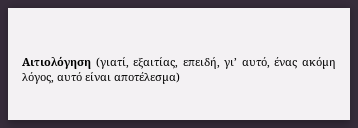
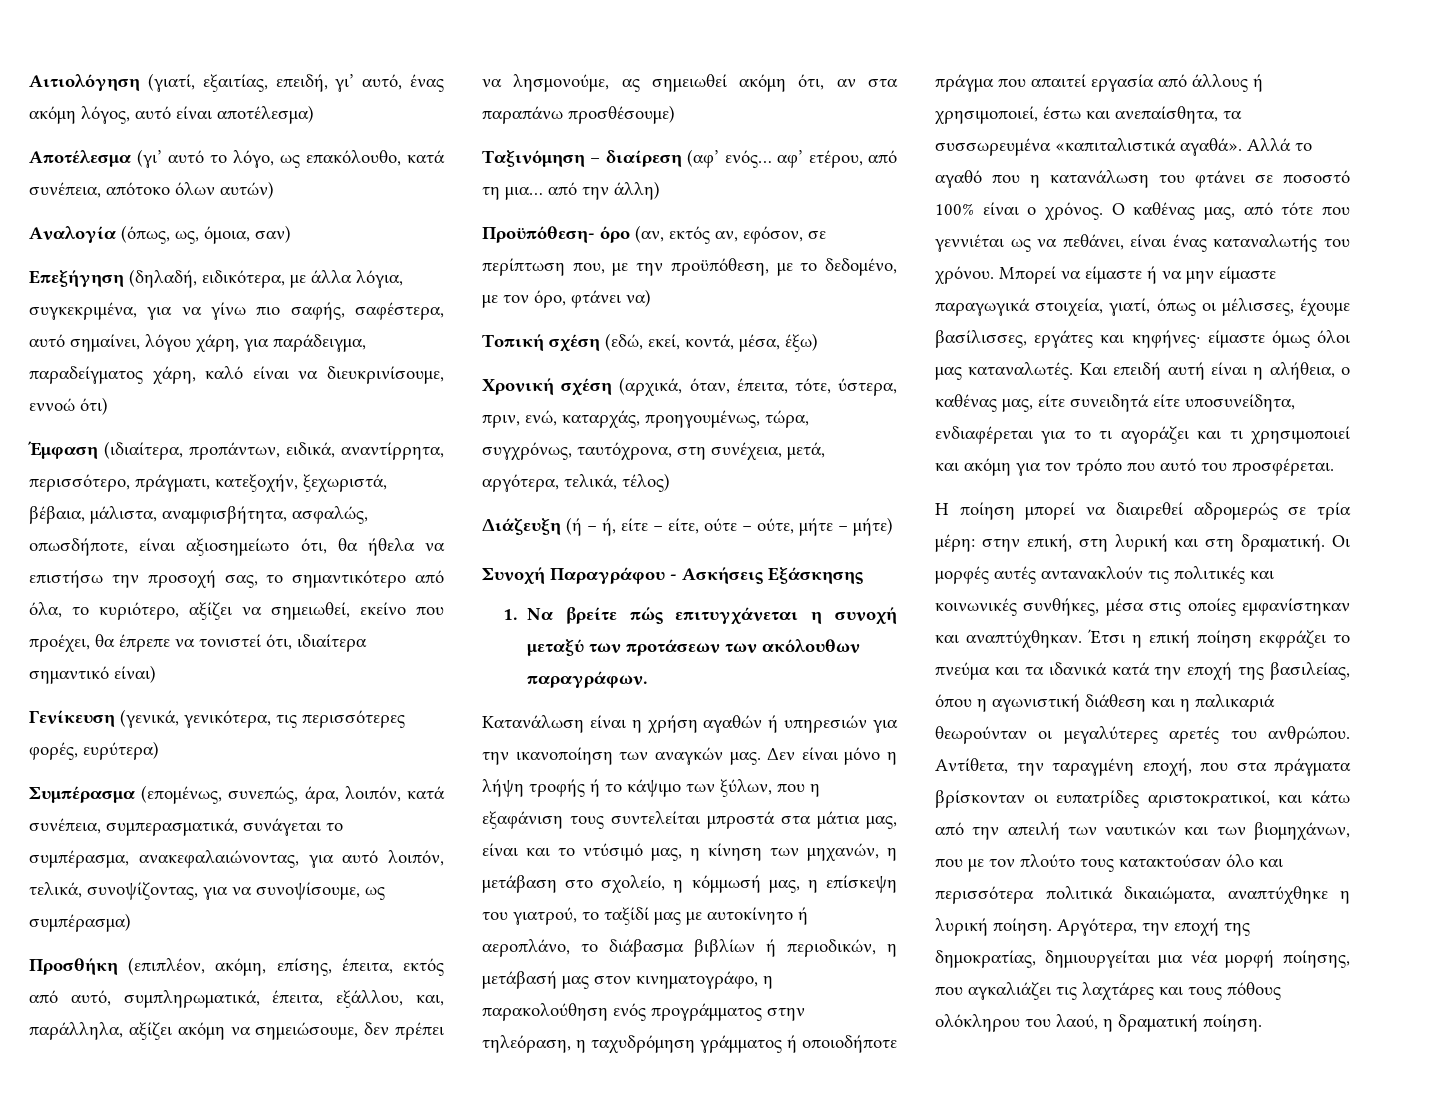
(180, 78) none -> [29,149,445,168] [29,181,274,199] [29,225,291,244] [29,269,403,288] [29,302,444,320] [29,334,366,353] [29,366,444,385] [29,397,108,415] [28,441,444,460] [29,474,387,493] [29,506,368,524] [29,538,446,556] [29,570,444,589] [29,602,444,620] [29,634,367,653] [29,665,156,684] [29,709,405,728] [29,741,159,760] [29,785,445,804] [29,818,343,836] [29,850,444,868] [29,882,385,900] [29,913,131,932] [29,957,444,976] [29,990,444,1008] [29,1022,445,1040] [482,74,898,92] [482,105,675,124] [482,149,897,168] [482,181,660,200] [482,225,826,244] [482,258,897,276] [482,289,651,308] [482,333,818,352] [482,377,897,397] [482,410,809,429] [482,442,825,461] [482,473,670,492] [482,517,893,536] [482,567,863,585] [502,607,897,625] [527,639,861,656] [527,671,649,688] [482,715,898,734] [482,747,897,765] [482,779,820,797] [482,811,897,829] [482,843,897,862] [482,875,897,894] [482,907,808,925] [482,939,897,957] [482,971,773,989] [482,1003,805,1021] [482,1035,897,1054] [935,74,1263,92] [935,106,1242,125] [935,138,1312,156] [935,170,1350,188] [935,202,1350,221] [935,234,1350,252] [935,266,1276,285] [935,298,1350,317] [935,330,1351,348] [935,362,1350,380] [935,394,1295,412] [935,426,1351,445] [935,458,1334,476] [935,502,1351,520] [935,534,1351,552] [935,566,1275,584] [935,598,1350,616] [935,629,1350,649] [935,662,1350,681] [935,694,1275,712] [935,726,1350,744] [935,758,1351,777] [935,790,1350,808] [935,822,1350,841] [935,854,1284,872] [935,886,1350,905] [935,918,1250,937] [935,950,1350,968] [935,982,1281,1001] [935,1014,1262,1032] // Αποτέλεσμα (γι’ αυτό το λόγο, ως επακόλουθο, κατά συνέπεια, απότοκο όλων αυτών) // Αναλογία (όπως, ως, όμοια, σαν) // Επεξήγηση (δηλαδή, ειδικότερα, με άλλα λόγια, συγκεκριμένα, για να γίνω πιο σαφής, σαφέστερα, αυτό σημαίνει, λόγου χάρη, για παράδειγμα, παραδείγματος χάρη, καλό είναι να διευκρινίσουμε, εννοώ ότι) // Έμφαση (ιδιαίτερα, προπάντων, ειδικά, αναντίρρητα, περισσότερο, πράγματι, κατεξοχήν, ξεχωριστά, βέβαια, μάλιστα, αναμφισβήτητα, ασφαλώς, οπωσδήποτε, είναι αξιοσημείωτο ότι, θα ήθελα να επιστήσω την προσοχή σας, το σημαντικότερο από όλα, το κυριότερο, αξίζει να σημειωθεί, εκείνο που προέχει, θα έπρεπε να τονιστεί ότι, ιδιαίτερα σημαντικό είναι) // Γενίκευση (γενικά, γενικότερα, τις περισσότερες φορές, ευρύτερα) // Συμπέρασμα (επομένως, συνεπώς, άρα, λοιπόν, κατά συνέπεια, συμπερασματικά, συνάγεται το συμπέρασμα, ανακεφαλαιώνοντας, για αυτό λοιπόν, τελικά, συνοψίζοντας, για να συνοψίσουμε, ως συμπέρασμα) // Προσθήκη (επιπλέον, ακόμη, επίσης, έπειτα, εκτός από αυτό, συμπληρωματικά, έπειτα, εξάλλου, και, παράλληλα, αξίζει ακόμη να σημειώσουμε, δεν πρέπει να λησμονούμε, ας σημειωθεί ακόμη ότι, αν στα παραπάνω προσθέσουμε) // Ταξινόμηση – διαίρεση (αφ’ ενός… αφ’ ετέρου, από τη μια… από την άλλη) // Προϋπόθεση- όρο (αν, εκτός αν, εφόσον, σε περίπτωση που, με την προϋπόθεση, με το δεδομένο, με τον όρο, φτάνει να) // Τοπική σχέση (εδώ, εκεί, κοντά, μέσα, έξω) // Χρονική σχέση (αρχικά, όταν, έπειτα, τότε, ύστερα, πριν, ενώ, καταρχάς, προηγουμένως, τώρα, συγχρόνως, ταυτόχρονα, στη συνέχεια, μετά, αργότερα, τελικά, τέλος) // Διάζευξη (ή − ή, είτε − είτε, ούτε − ούτε, μήτε − μήτε) // Συνοχή Παραγράφου - Ασκήσεις Εξάσκησης // 1. Να βρείτε πώς επιτυγχάνεται η συνοχή μεταξύ των προτάσεων των ακόλουθων παραγράφων. // Κατανάλωση είναι η χρήση αγαθών ή υπηρεσιών για την ικανοποίηση των αναγκών μας. Δεν είναι μόνο η λήψη τροφής ή το κάψιμο των ξύλων, που η εξαφάνιση τους συντελείται μπροστά στα μάτια μας, είναι και το ντύσιμό μας, η κίνηση των μηχανών, η μετάβαση στο σχολείο, η κόμμωσή μας, η επίσκεψη του γιατρού, το ταξίδί μας με αυτοκίνητο ή αεροπλάνο, το διάβασμα βιβλίων ή περιοδικών, η μετάβασή μας στον κινηματογράφο, η παρακολούθηση ενός προγράμματος στην τηλεόραση, η ταχυδρόμηση γράμματος ή οποιοδήποτε πράγμα που απαιτεί εργασία από άλλους ή χρησιμοποιεί, έστω και ανεπαίσθητα, τα συσσωρευμένα «καπιταλιστικά αγαθά». Αλλά το αγαθό που η κατανάλωση του φτάνει σε ποσοστό 100% είναι ο χρόνος. Ο καθένας μας, από τότε που γεννιέται ως να πεθάνει, είναι ένας καταναλωτής του χρόνου. Μπορεί να είμαστε ή να μην είμαστε παραγωγικά στοιχεία, γιατί, όπως οι μέλισσες, έχουμε βασίλισσες, εργάτες και κηφήνες· είμαστε όμως όλοι μας καταναλωτές. Και επειδή αυτή είναι η αλήθεια, ο καθένας μας, είτε συνειδητά είτε υποσυνείδητα, ενδιαφέρεται για το τι αγοράζει και τι χρησιμοποιεί και ακόμη για τον τρόπο που αυτό του προσφέρεται. // Η ποίηση μπορεί να διαιρεθεί αδρομερώς σε τρία μέρη: στην επική, στη λυρική και στη δραματική. Οι μορφές αυτές αντανακλούν τις πολιτικές και κοινωνικές συνθήκες, μέσα στις οποίες εμφανίστηκαν και αναπτύχθηκαν. Έτσι η επική ποίηση εκφράζει το πνεύμα και τα ιδανικά κατά την εποχή της βασιλείας, όπου η αγωνιστική διάθεση και η παλικαριά θεωρούνταν οι μεγαλύτερες αρετές του ανθρώπου. Αντίθετα, την ταραγμένη εποχή, που στα πράγματα βρίσκονταν οι ευπατρίδες αριστοκρατικοί, και κάτω από την απειλή των ναυτικών και των βιομηχάνων, που με τον πλούτο τους κατακτούσαν όλο και περισσότερα πολιτικά δικαιώματα, αναπτύχθηκε η λυρική ποίηση. Αργότερα, την εποχή της δημοκρατίας, δημιουργείται μια νέα μορφή ποίησης, που αγκαλιάζει τις λαχτάρες και τους πόθους ολόκληρου του λαού, η δραματική ποίηση.

